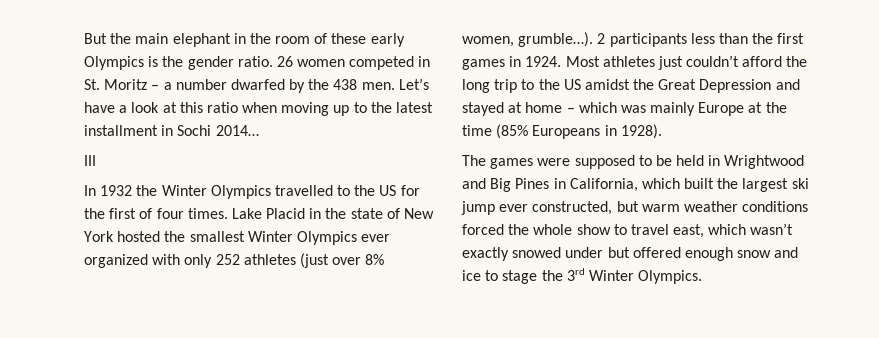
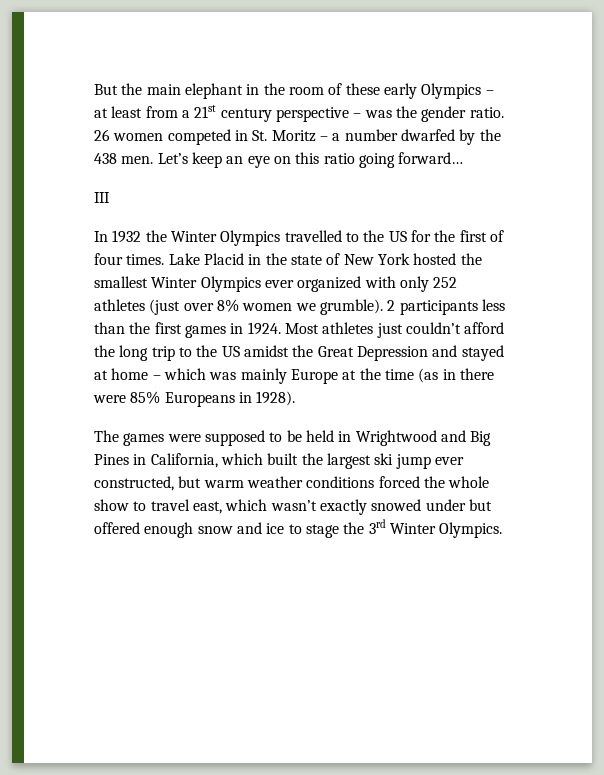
[148,56,159,67] is -> [485,90,494,95] [94,105,392,122] – at least from a 21st century perspective – was
[84,102,434,116] [84,125,259,136] have a look at this ratio when moving up to the latest installment in Sochi 2014… -> [191,152,464,168] keep an eye on this ratio going forward…
[462,32,594,47] women, grumble…). -> [242,299,383,315] women we grumble).
[496,124,529,139] (85% -> [418,368,494,383] [93,391,161,404] (as in there were 85%

